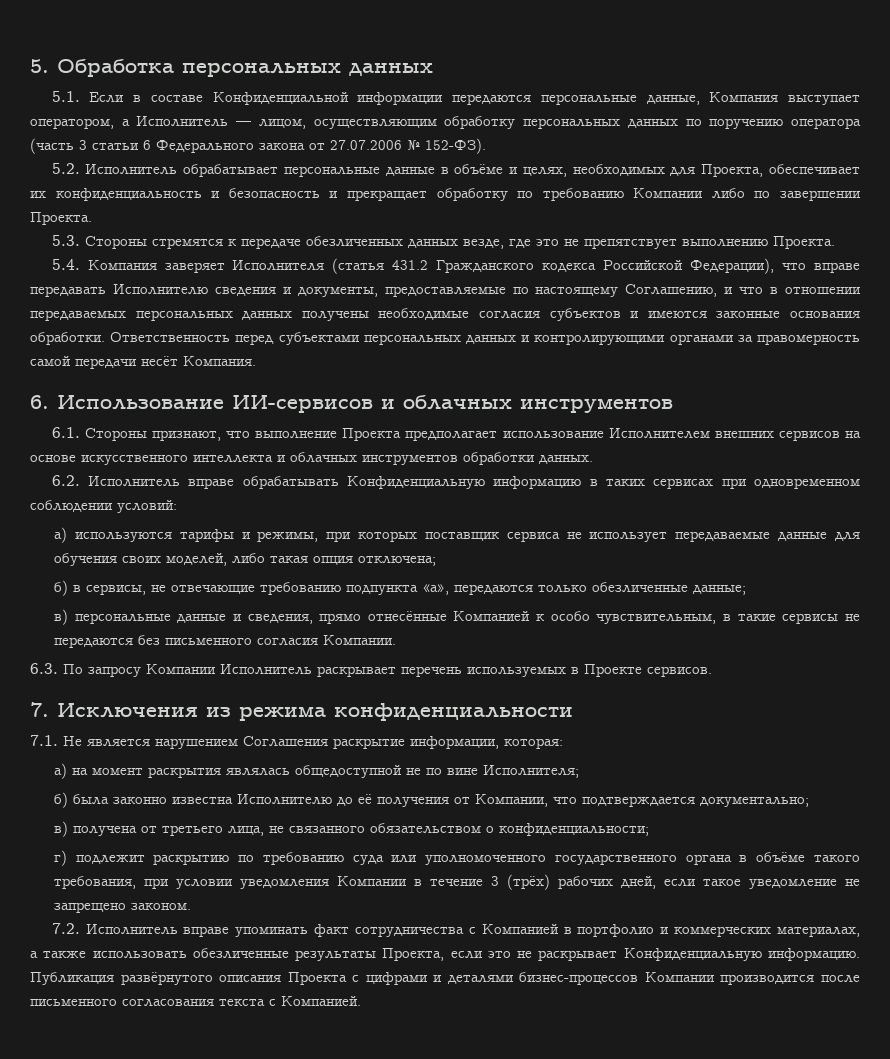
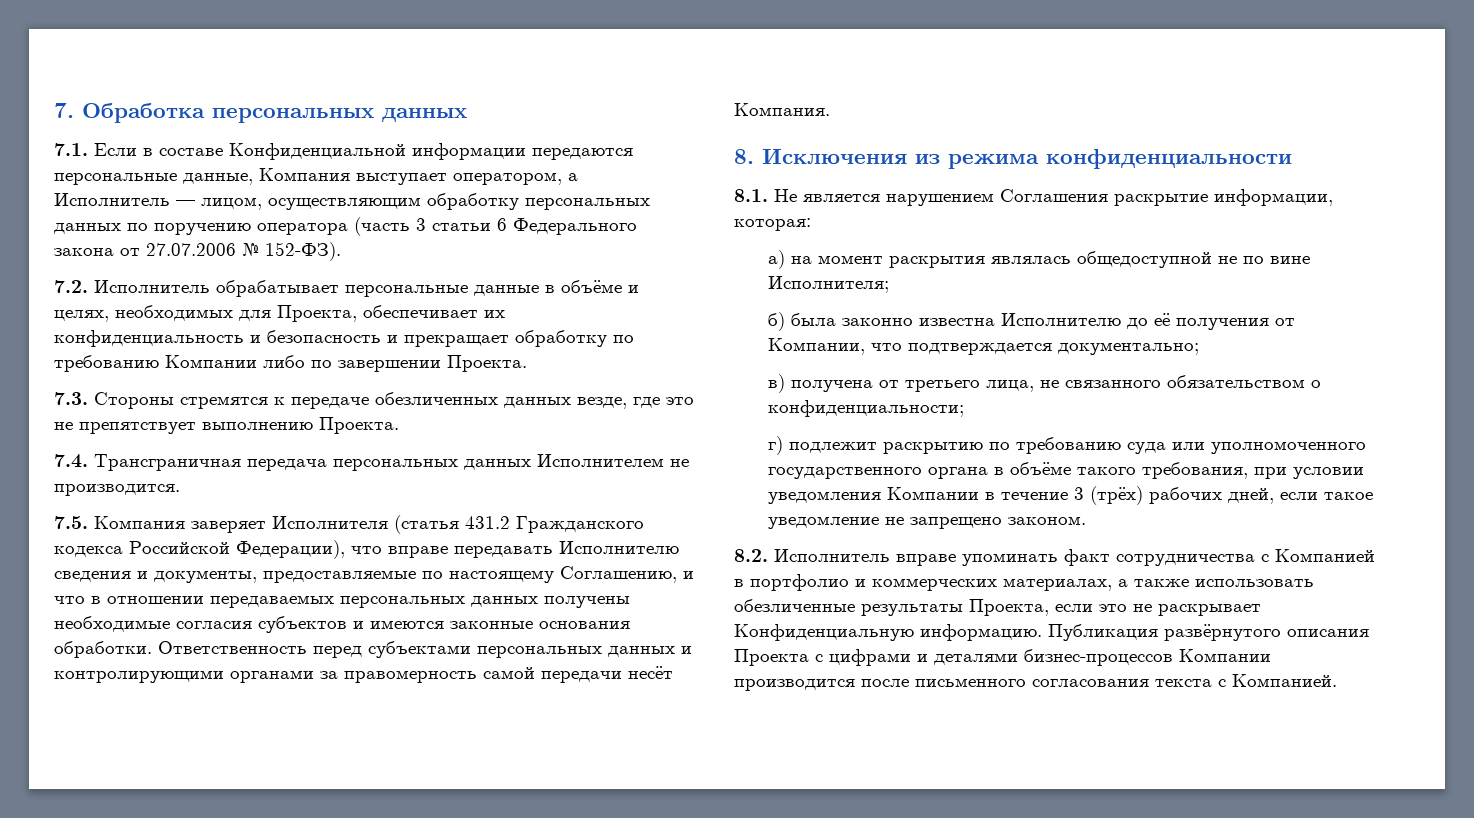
[30,59,49,73] 5. -> [54,103,74,118] 7.
[51,91,80,102] 5.1. -> [54,143,88,156] 7.1.
[51,163,80,174] 5.2. -> [54,280,88,293] 7.2.
[51,235,80,246] 5.3. -> [54,392,88,405] 7.3.
[51,259,80,270] 5.4. -> [54,454,689,471] [54,484,180,496] [54,516,88,529] 7.4. Трансграничная передача персональных данных Исполнителем не производится. // 7.5.
[30,395,673,413] [51,427,861,441] [30,452,593,465] [51,475,860,489] [30,500,177,513] [53,527,861,543] [53,553,436,566] [53,580,746,596] [53,609,861,625] [53,635,396,648] [30,663,712,677] [30,702,49,717] 6. Использование ИИ-сервисов и облачных инструментов // 6.1. Стороны признают, что выполнение Проекта предполагает использование Исполнителем внешних сервисов на основе искусственного интеллекта и облачных инструментов обработки данных. // 6.2. Исполнитель вправе обрабатывать Конфиденциальную информацию в таких сервисах при одновременном соблюдении условий: // а) используются тарифы и режимы, при которых поставщик сервиса не использует передаваемые данные для обучения своих моделей, либо такая опция отключена; // б) в сервисы, не отвечающие требованию подпункта «а», передаются только обезличенные данные; // в) персональные данные и сведения, прямо отнесённые Компанией к особо чувствительным, в такие сервисы не передаются без письменного согласия Компании. // 6.3. По запросу Компании Исполнитель раскрывает перечень используемых в Проекте сервисов. // 7. -> [734,149,754,164] 8.
[30,735,58,746] 7.1. -> [734,189,768,202] 8.1.
[51,923,80,934] 7.2. -> [734,549,768,562] 8.2.

